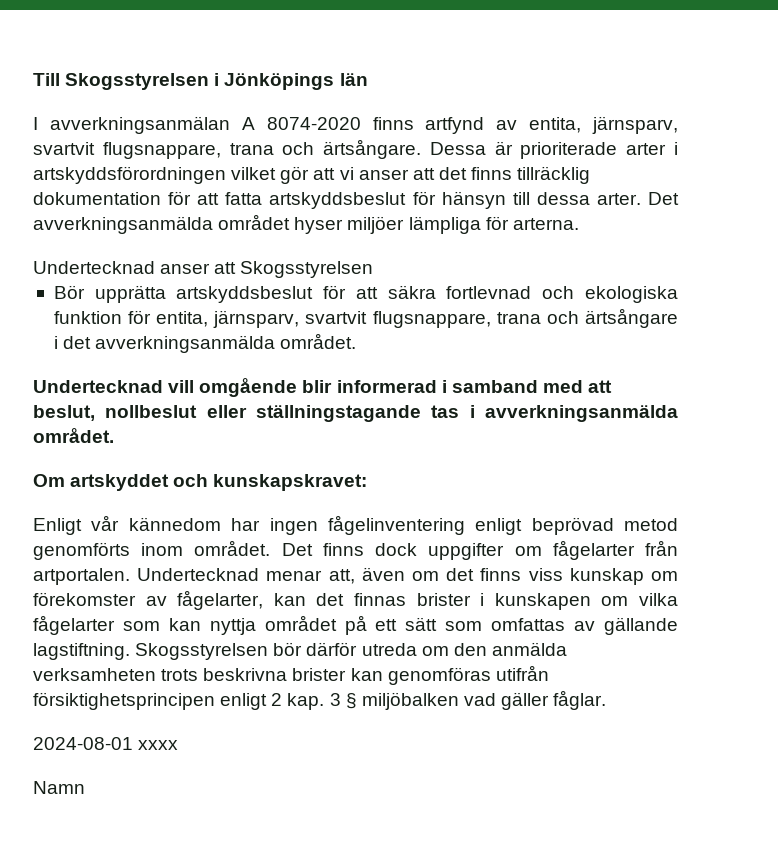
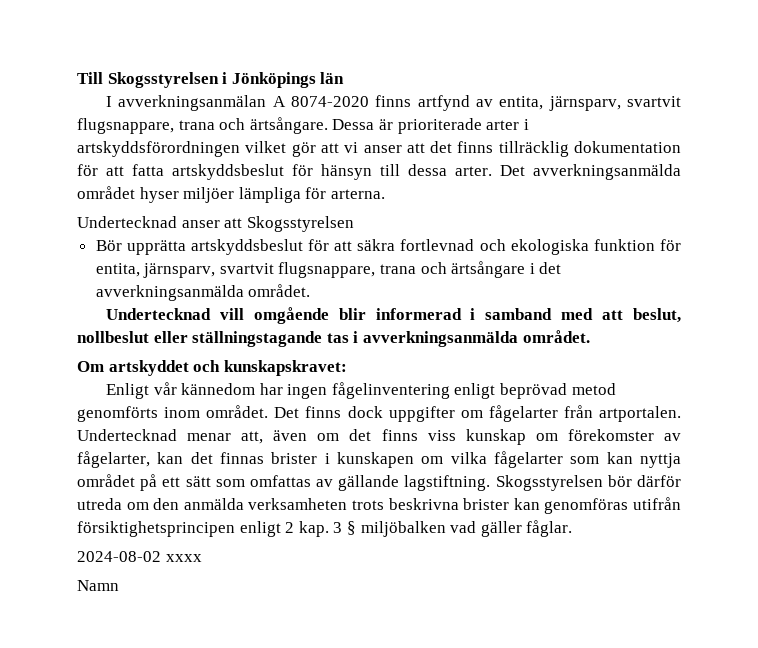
[33,737,133,750] 2024-08-01 -> [77,551,161,562] 2024-08-02

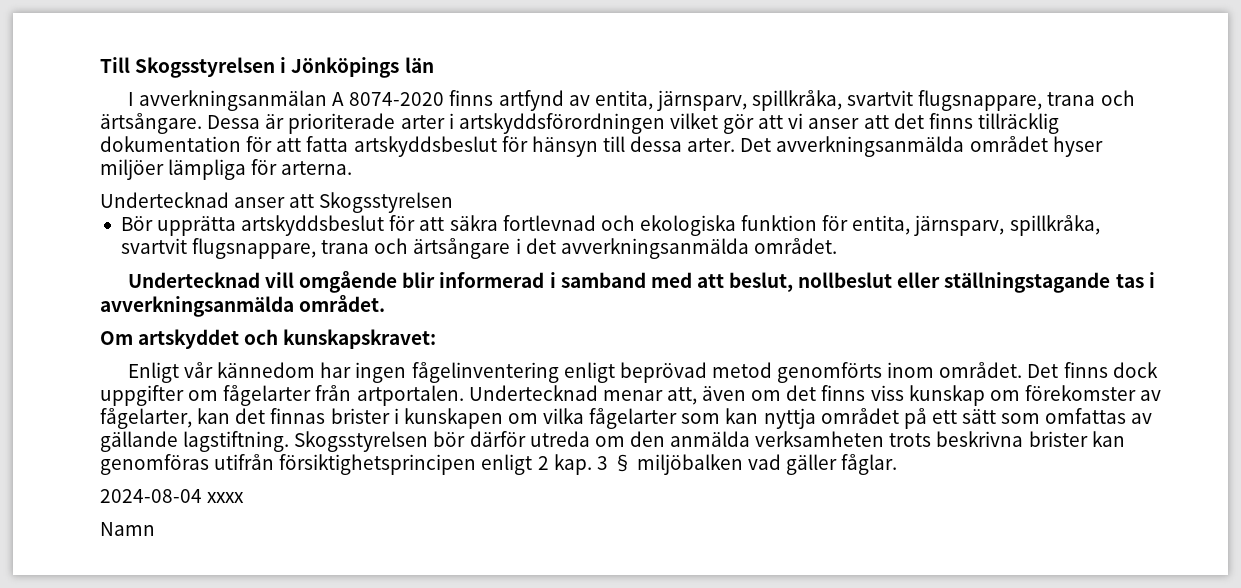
(621, 103) none -> [752,90,843,111] spillkråka,
(216, 270) none -> [1009,215,1100,236] spillkråka,
[77,551,161,562] 2024-08-02 -> [100,489,202,503] 2024-08-04

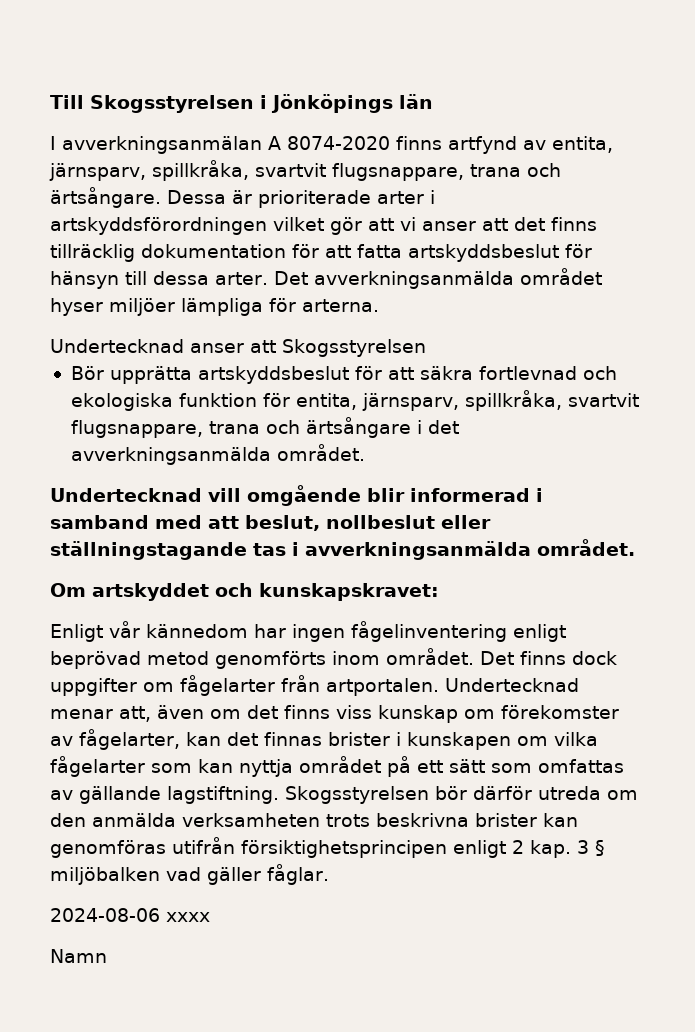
[100,489,202,503] 2024-08-04 -> [50,908,160,922] 2024-08-06

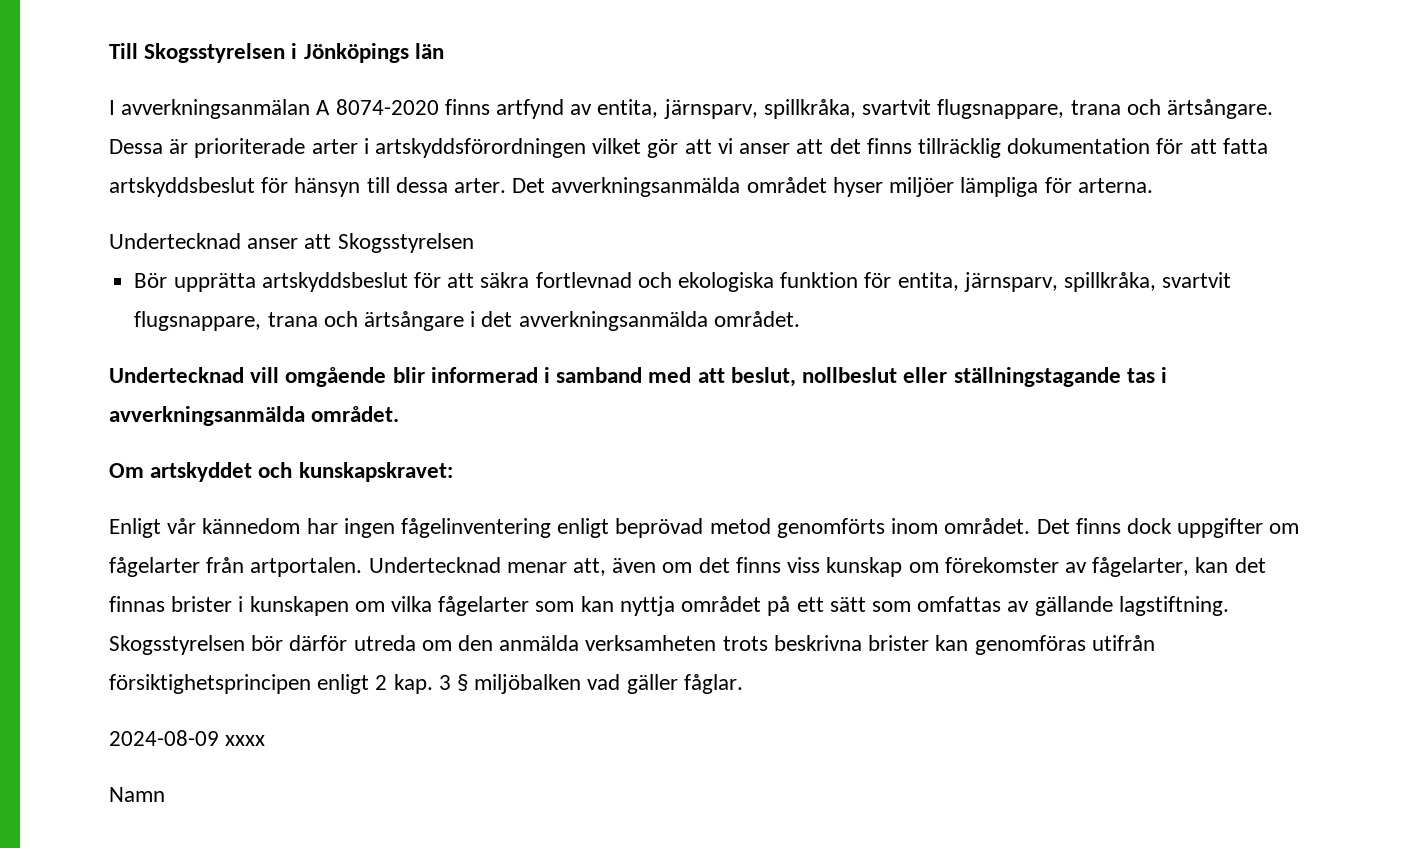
[50,908,160,922] 2024-08-06 -> [109,730,219,746] 2024-08-09

